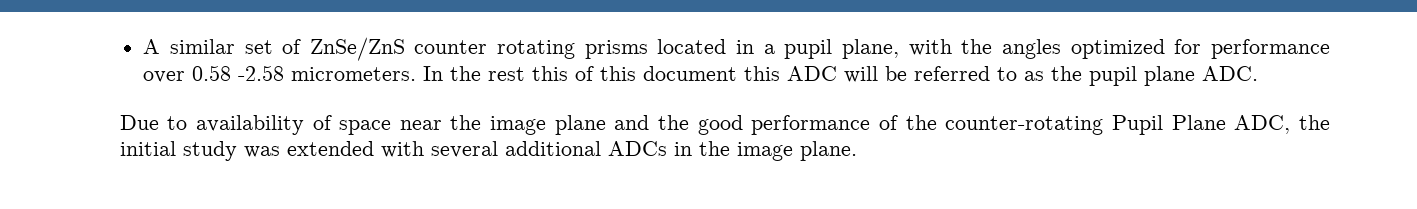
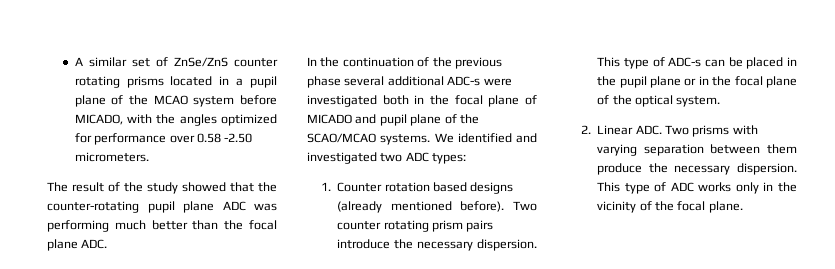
[842,39,900,59] plane, -> [74,95,277,107] [74,114,123,125] plane of the MCAO system before MICADO,
[238,65,285,81] -2.58 -> [224,133,253,143] -2.50
[423,66,1259,86] [119,115,1331,135] [119,141,793,161] In the rest this of this document this ADC will be referred to as the pupil plane ADC. // Due to availability of space near the image plane and the good performance of the counter-rotating Pupil Plane ADC, the initial study was extended with several additional ADCs in the image -> [47,182,277,194] [47,201,277,213] [47,220,277,232] [47,239,108,251] [307,57,502,69] [307,76,512,88] [307,95,537,107] [307,114,479,126] [307,133,537,145] [307,152,467,164] [320,182,514,194] [337,201,537,213] [337,220,494,232] [337,239,537,251] [597,57,797,69] [597,76,797,88] [597,95,721,107] [580,125,758,137] [597,144,797,156] [597,163,797,175] [597,182,797,194] [597,201,706,213] // The result of the study showed that the counter-rotating pupil plane ADC was performing much better than the focal plane ADC. // In the continuation of the previous phase several additional ADC-s were investigated both in the focal plane of MICADO and pupil plane of the SCAO/MCAO systems. We identified and investigated two ADC types: // 1. Counter rotation based designs (already mentioned before). Two counter rotating prism pairs introduce the necessary dispersion. This type of ADC-s can be placed in the pupil plane or in the focal plane of the optical system. // 2. Linear ADC. Two prisms with varying separation between them produce the necessary dispersion. This type of ADC works only in the vicinity of the focal

